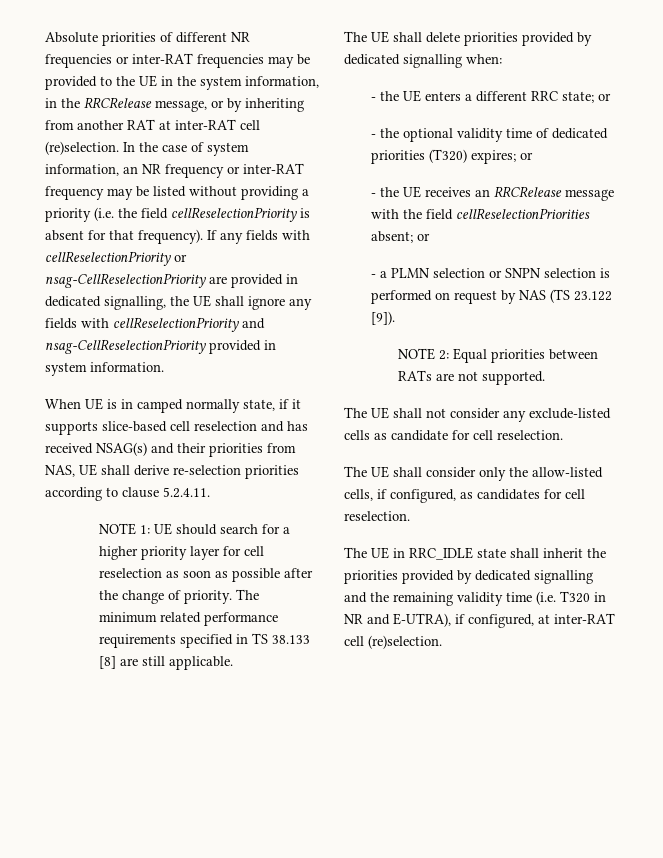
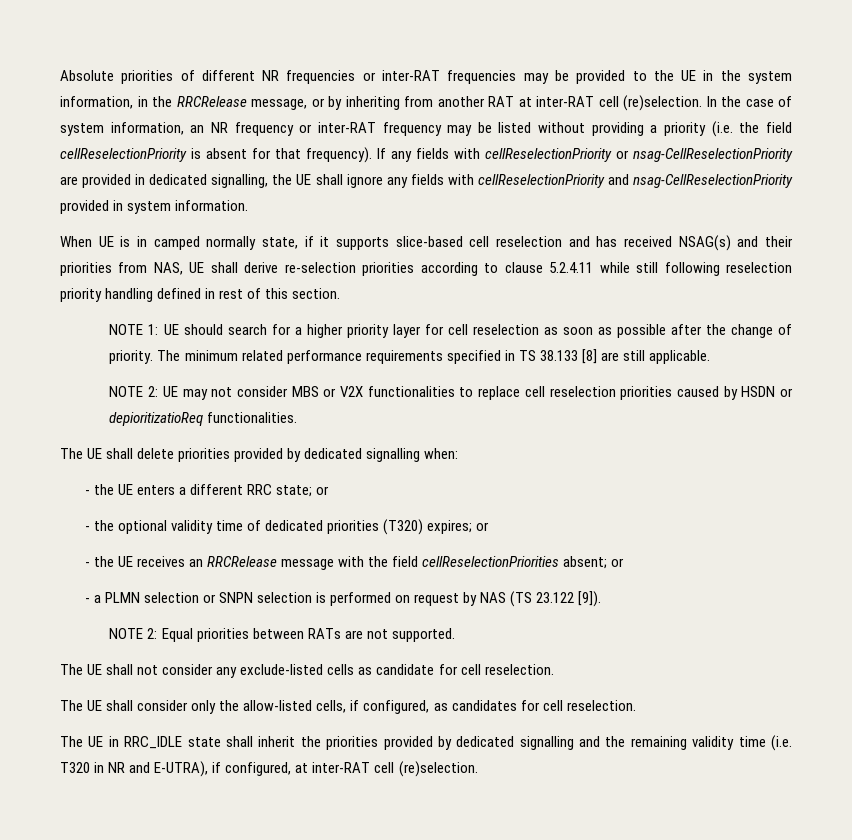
[163,487,210,498] 5.2.4.11. -> [549,262,792,276] [60,288,341,302] 5.2.4.11 while still following reselection priority handling defined in rest of this section.
(234, 663) none -> [109,386,793,400] [109,412,298,426] // NOTE 2: UE may not consider MBS or V2X functionalities to replace cell reselection priorities caused by HSDN or depioritizatioReq functionalities.

